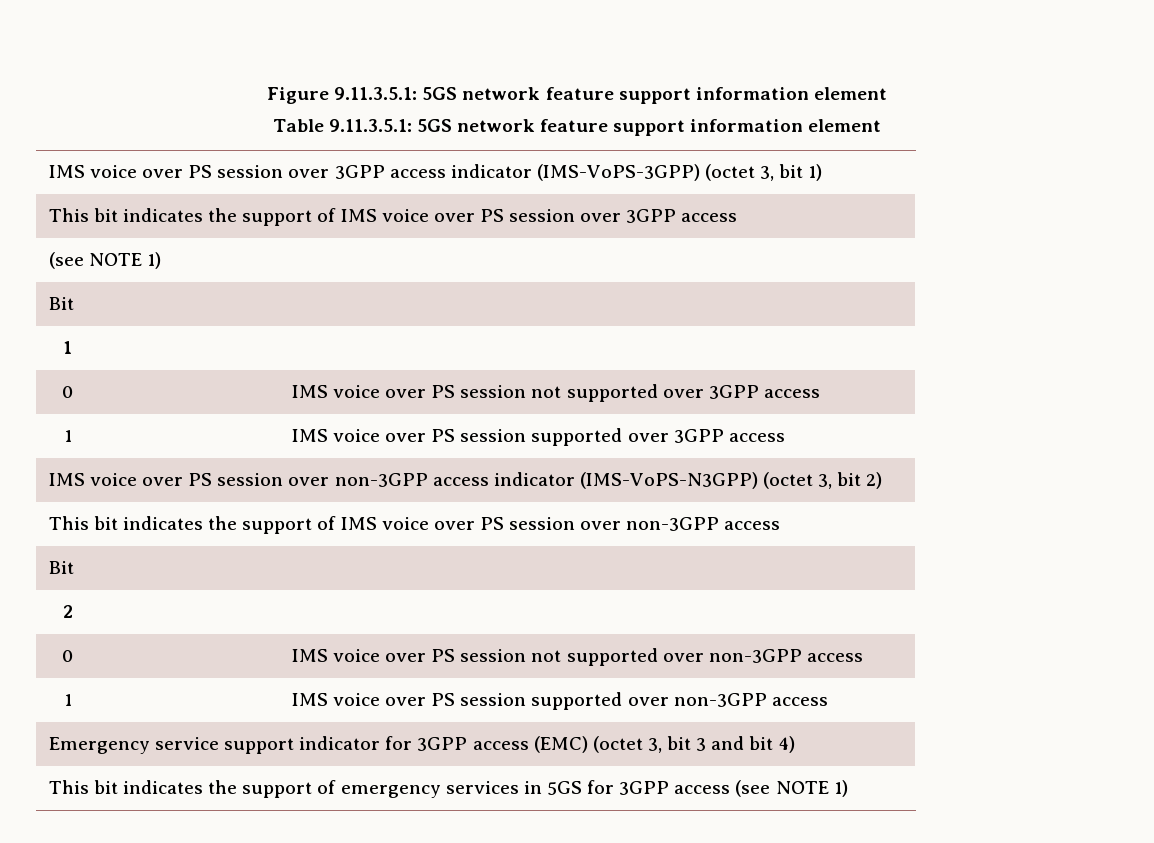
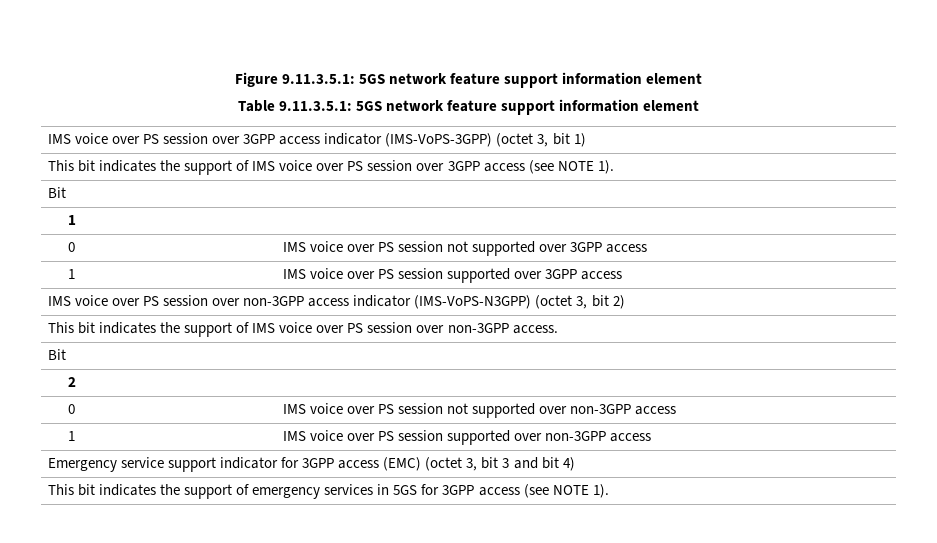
[48,252,161,269] // (see NOTE 1) -> [528,160,614,174] (see NOTE 1).
[724,521,781,530] access -> [512,325,558,334] access.
[833,780,848,797] 1) -> [592,484,609,498] 1).

